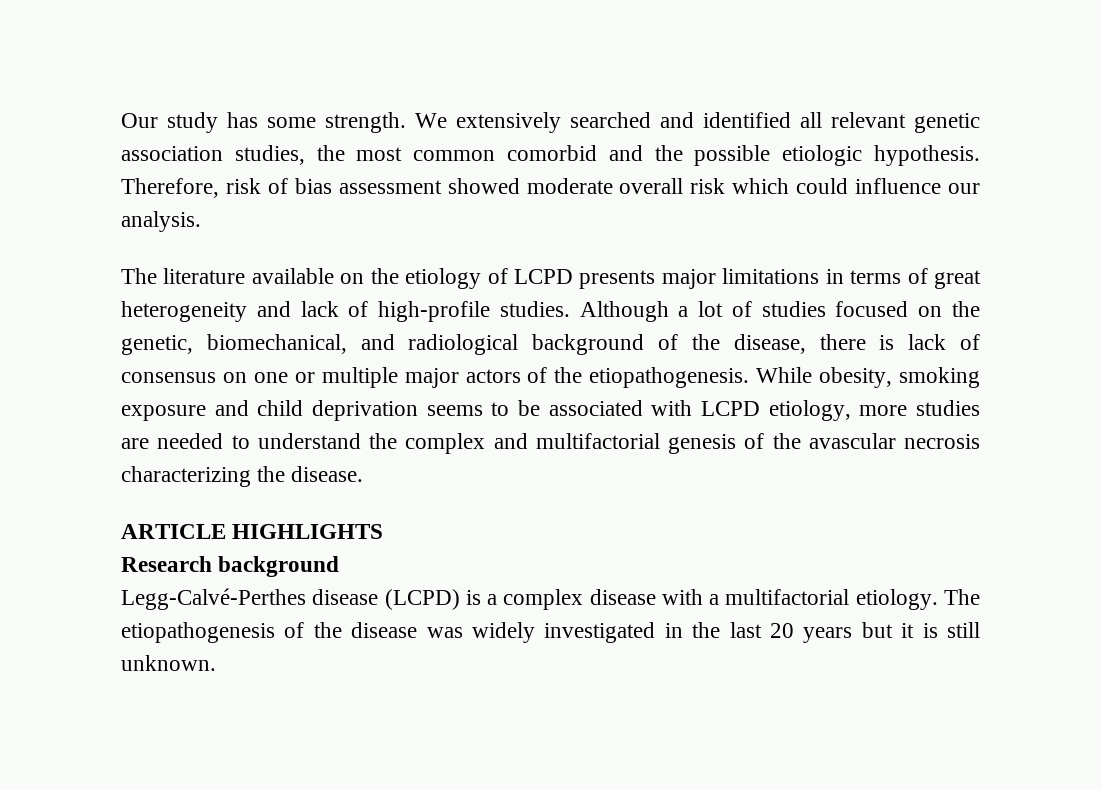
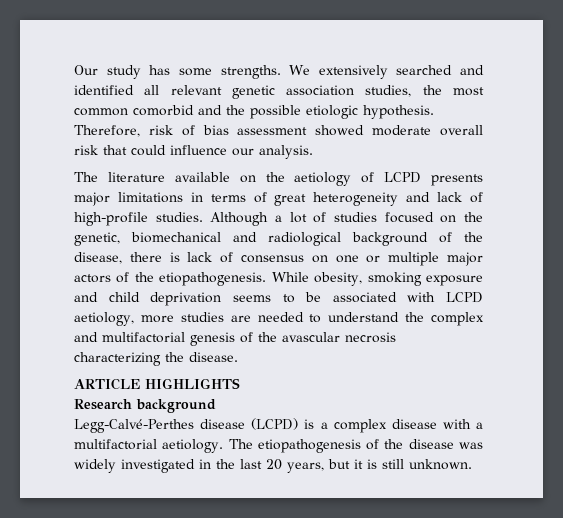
[325,112,406,133] strength. -> [220,65,281,79] strengths.
[732,178,790,194] which -> [103,145,127,155] that
[405,268,482,289] etiology -> [294,172,352,186] aetiology
[206,334,347,354] biomechanical, -> [131,232,221,243] biomechanical
[768,400,851,421] etiology, -> [74,312,134,326] aetiology,
[855,589,938,610] etiology. -> [162,439,224,453] aetiology.
[803,627,853,643] years -> [287,462,324,473] years,

